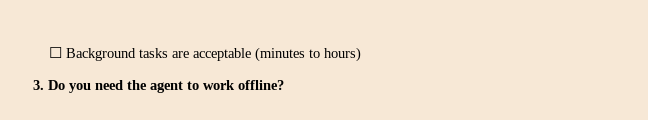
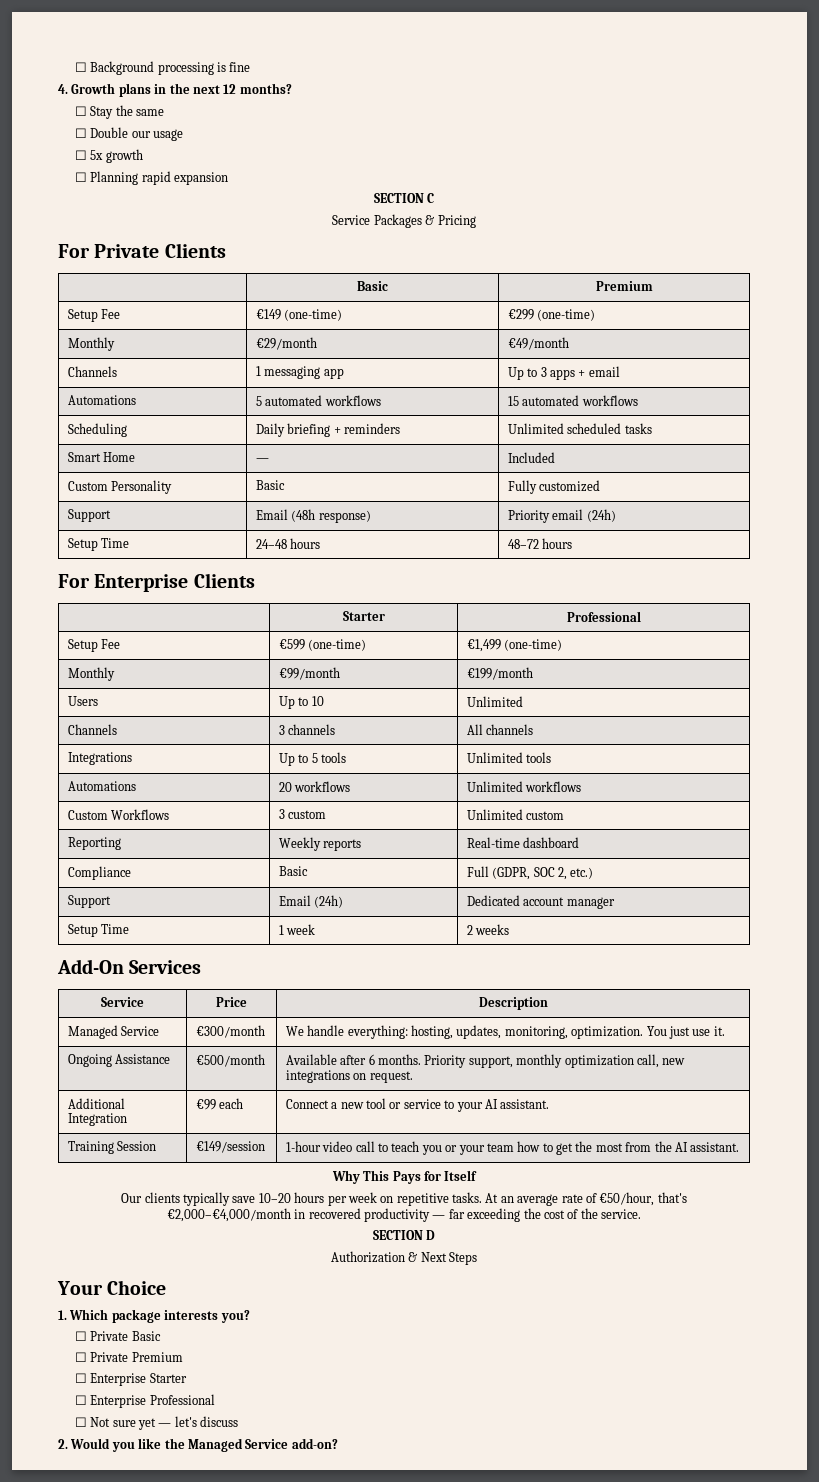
[139,47,362,62] [33,80,284,93] tasks are acceptable (minutes to hours) // 3. Do you need the agent to work offline? -> [157,62,251,75] [58,83,292,97] [74,105,164,119] [74,127,183,141] [74,149,143,163] [74,171,228,185] [373,193,435,203] [332,214,476,228] [58,243,226,258] [357,281,388,291] [595,281,653,291] [67,309,121,322] [255,309,343,321] [507,309,596,321] [67,337,115,351] [255,337,317,350] [507,337,569,350] [67,366,117,377] [255,366,344,379] [507,366,620,380] [67,395,136,405] [255,395,381,406] [507,395,638,406] [67,423,127,437] [255,423,401,437] [507,423,652,434] [67,452,136,462] [255,458,269,462] [507,452,555,463] [67,480,173,494] [255,480,285,490] [507,480,601,494] [67,509,111,522] [255,509,371,523] [507,509,616,523] [67,538,130,551] [255,538,321,549] [507,538,573,549] [58,573,255,592] [342,611,385,621] [566,611,641,622] [67,639,121,652] [278,639,367,651] [466,639,563,652] [67,667,115,681] [278,667,340,680] [466,667,533,680] [67,696,98,706] [278,696,324,709] [466,696,523,707] [67,724,117,735] [278,724,336,735] [466,724,534,735] [67,752,132,765] [278,752,347,766] [466,752,552,763] [67,781,136,791] [278,781,351,792] [466,781,582,792] [67,809,170,820] [278,809,327,819] [466,809,565,820] [67,837,121,850] [278,837,362,851] [466,837,580,848] [67,866,131,880] [278,866,308,876] [466,866,594,880] [67,895,111,908] [278,895,344,908] [466,895,615,909] [67,924,130,937] [278,924,316,935] [466,924,510,935] [57,959,202,974] [101,997,144,1007] [216,997,247,1007] [478,997,548,1010] [67,1025,160,1039] [195,1025,265,1038] [285,1025,725,1039] [67,1054,171,1067] [195,1054,265,1067] [285,1054,686,1068] [285,1070,413,1083] [67,1098,125,1109] [67,1113,127,1126] [195,1098,244,1110] [285,1098,550,1112] [67,1141,157,1154] [195,1141,265,1153] [285,1141,740,1155] [331,1170,478,1184] [121,1192,687,1206] [166,1208,642,1222] [372,1230,436,1240] [330,1251,478,1265] [57,1280,167,1295] [58,1309,250,1323] [74,1331,161,1341] [74,1352,183,1362] [74,1373,187,1386] [74,1394,215,1408] [74,1416,239,1430] [58,1438,338,1452] processing is fine // 4. Growth plans in the next 12 months? // ☐ Stay the same // ☐ Double our usage // ☐ 5x growth // ☐ Planning rapid expansion // SECTION C // Service Packages & Pricing // For Private Clients // | Basic | Premium // Setup Fee | €149 (one-time) | €299 (one-time) // Monthly | €29/month | €49/month // Channels | 1 messaging app | Up to 3 apps + email // Automations | 5 automated workflows | 15 automated workflows // Scheduling | Daily briefing + reminders | Unlimited scheduled tasks // Smart Home | — | Included // Custom Personality | Basic | Fully customized // Support | Email (48h response) | Priority email (24h) // Setup Time | 24–48 hours | 48–72 hours // For Enterprise Clients // | Starter | Professional // Setup Fee | €599 (one-time) | €1,499 (one-time) // Monthly | €99/month | €199/month // Users | Up to 10 | Unlimited // Channels | 3 channels | All channels // Integrations | Up to 5 tools | Unlimited tools // Automations | 20 workflows | Unlimited workflows // Custom Workflows | 3 custom | Unlimited custom // Reporting | Weekly reports | Real-time dashboard // Compliance | Basic | Full (GDPR, SOC 2, etc.) // Support | Email (24h) | Dedicated account manager // Setup Time | 1 week | 2 weeks // Add-On Services // Service | Price | Description // Managed Service | €300/month | We handle everything: hosting, updates, monitoring, optimization. You just use it. // Ongoing Assistance | €500/month | Available after 6 months. Priority support, monthly optimization call, new integrations on request. // Additional Integration | €99 each | Connect a new tool or service to your AI assistant. // Training Session | €149/session | 1-hour video call to teach you or your team how to get the most from the AI assistant. // Why This Pays for Itself // Our clients typically save 10–20 hours per week on repetitive tasks. At an average rate of €50/hour, that's €2,000–€4,000/month in recovered productivity — far exceeding the cost of the service. // SECTION D // Authorization & Next Steps // Your Choice // 1. Which package interests you? // ☐ Private Basic // ☐ Private Premium // ☐ Enterprise Starter // ☐ Enterprise Professional // ☐ Not sure yet — let's discuss // 2. Would you like the Managed Service add-on?

